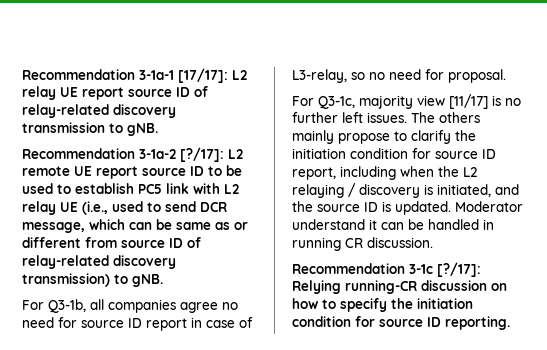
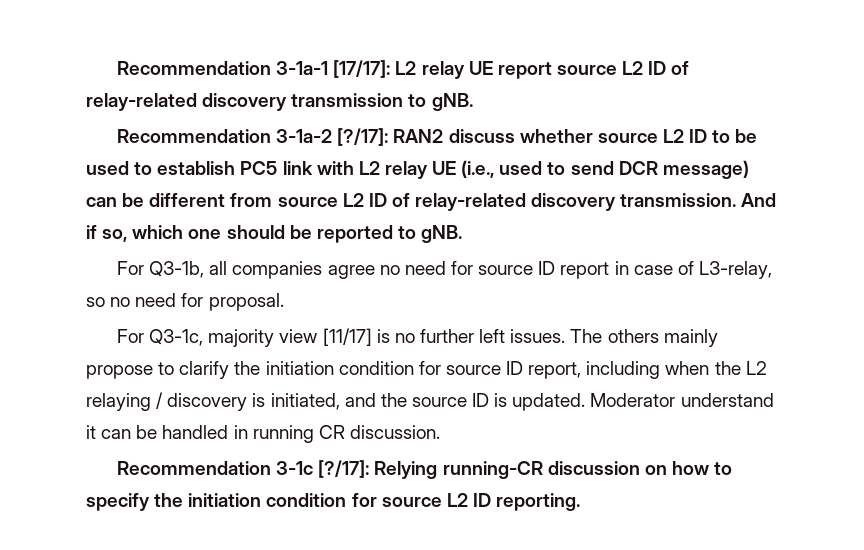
(172, 93) none -> [622,61,644,75] L2
[228,149,243,159] [22,166,186,179] L2 remote UE report source -> [393,129,684,143] RAN2 discuss whether source L2
[22,219,248,233] message, which can be same as or -> [662,160,749,179] [86,193,145,207] message) can be
[169,237,201,248] [22,255,176,269] [22,273,110,287] ID of relay-related discovery transmission) -> [342,193,777,211] [86,225,393,243] L2 ID of relay-related discovery transmission. And if so, which one should be reported
(423, 323) none -> [446,493,468,507] L2

